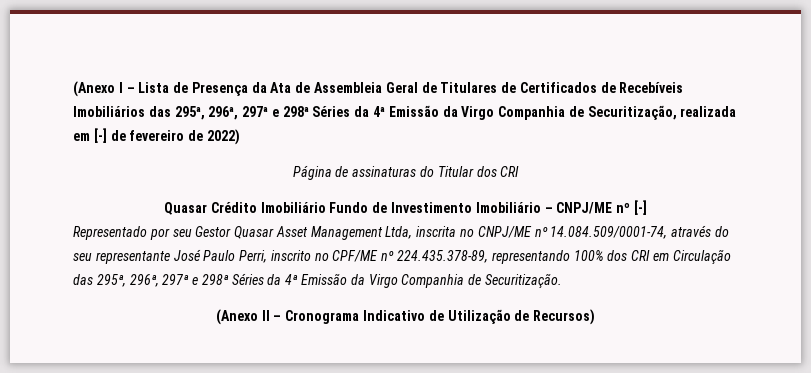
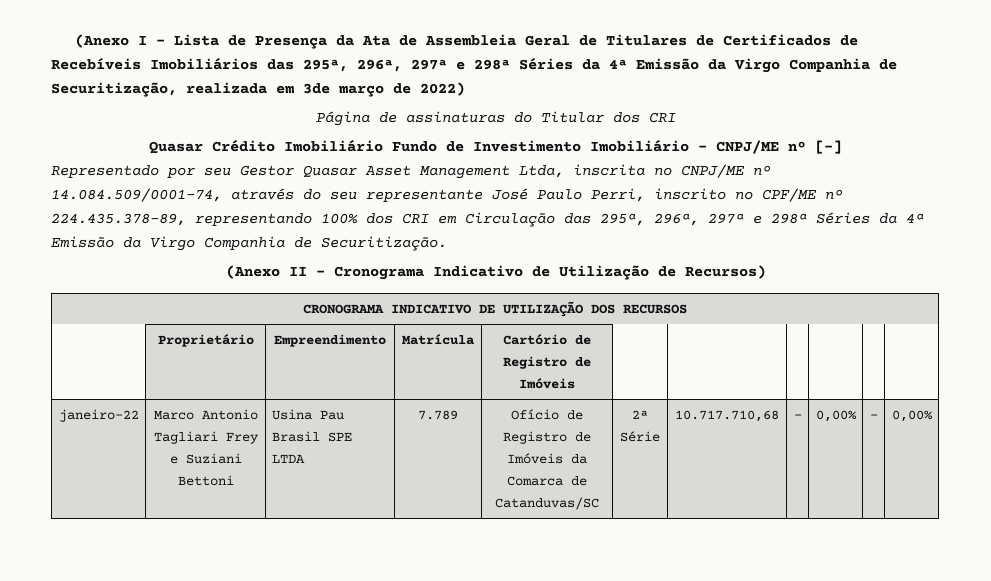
[93,128,185,143] [-] de fevereiro -> [303,83,384,97] 3de março
(596, 317) none -> [303,301,687,317] [157,334,254,347] [274,334,386,347] [402,334,475,345] [503,334,591,345] [503,356,591,369] [519,378,575,389] [58,409,139,422] [153,409,258,420] [153,431,259,444] [169,453,242,464] [177,475,234,486] [271,409,344,420] [271,431,352,442] [271,454,305,463] [418,410,458,420] [511,409,583,420] [503,431,591,444] [507,453,587,464] [507,476,587,486] [495,497,599,510] [632,410,648,419] [620,431,660,442] [675,410,779,422] [793,414,802,419] [815,410,857,422] [869,414,878,419] [891,410,933,422] // CRONOGRAMA INDICATIVO DE UTILIZAÇÃO DOS RECURSOS // | Proprietário | Empreendimento | Matrícula | Cartório de Registro de Imóveis | | | | | | // janeiro-22 | Marco Antonio Tagliari Frey e Suziani Bettoni | Usina Pau Brasil SPE LTDA | 7.789 | Ofício de Registro de Imóveis da Comarca de Catanduvas/SC | 2ª Série | 10.717.710,68 | - | 0,00% | - | 0,00%

